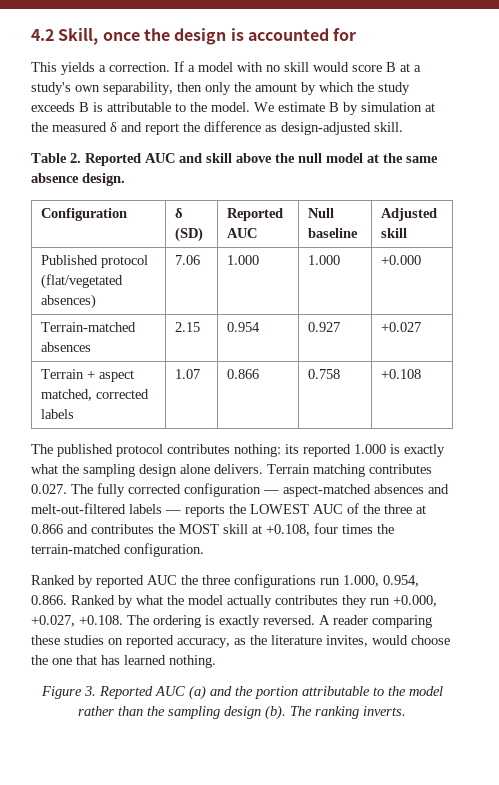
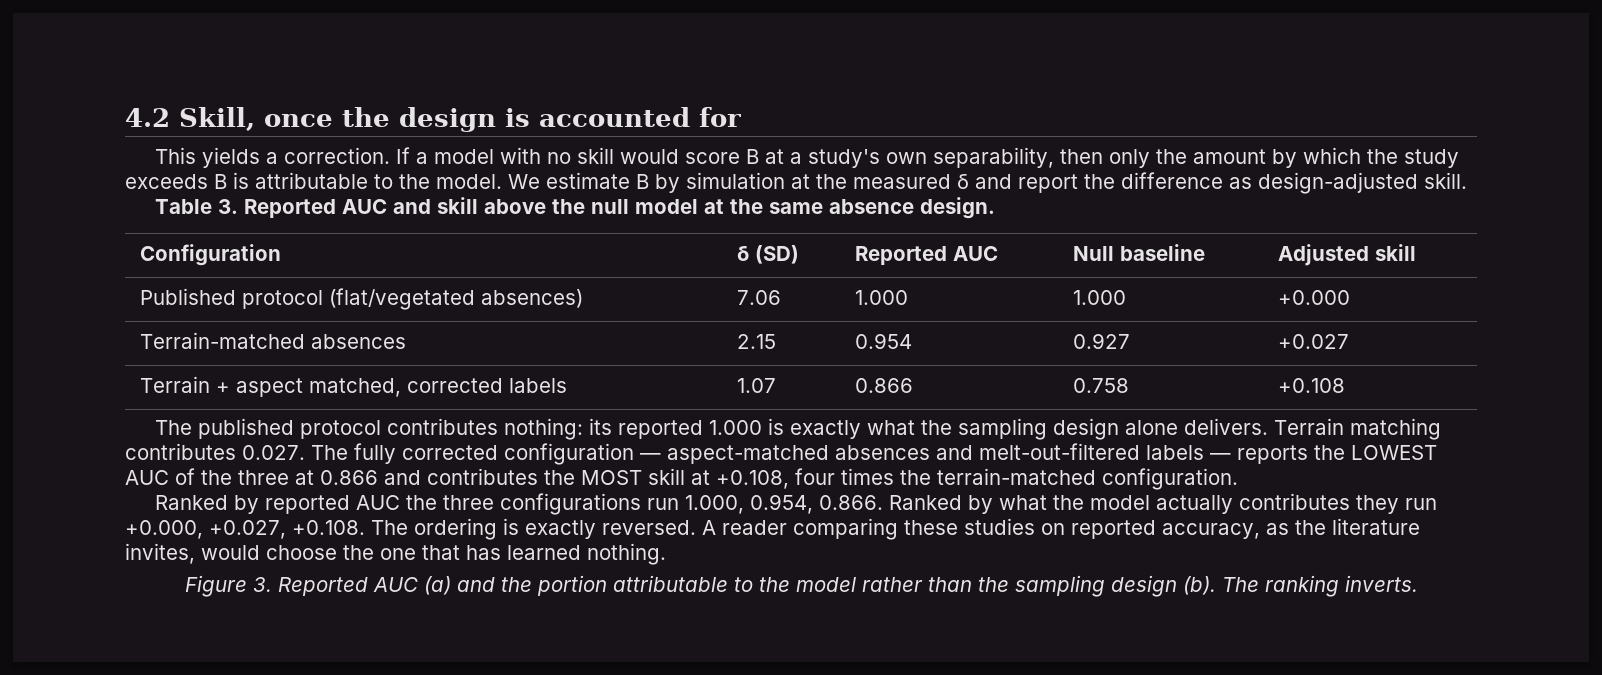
[70,153,81,163] 2. -> [218,199,239,214] 3.

